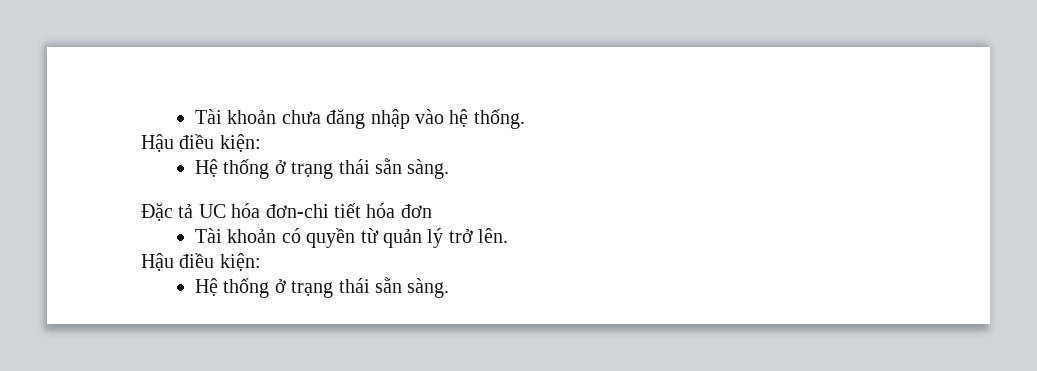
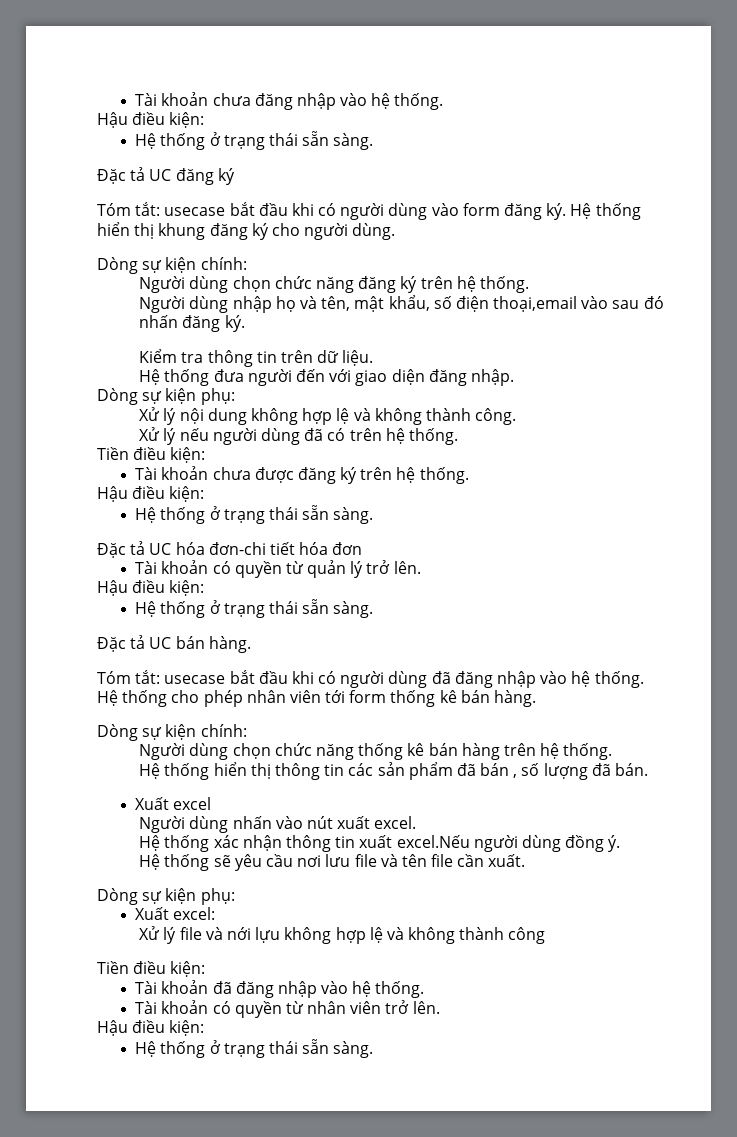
(450, 169) none -> [97,167,235,185] [97,202,641,220] [97,222,396,240] [97,257,247,274] [139,276,529,293] [139,295,664,313] [139,315,245,332] [139,349,374,367] [139,369,514,386] [97,388,235,405] [139,407,517,425] [139,427,458,445] [97,447,206,463] [135,466,469,484] [97,486,205,502] [135,505,374,524] // Đặc tả UC đăng ký // Tóm tắt: usecase bắt đầu khi có người dùng vào form đăng ký. Hệ thống hiển thị khung đăng ký cho người dùng. // Dòng sự kiện chính: // Người dùng chọn chức năng đăng ký trên hệ thống. // Người dùng nhập họ và tên, mật khẩu, số điện thoại,email vào sau đó nhấn đăng ký. // Kiểm tra thông tin trên dữ liệu. // Hệ thống đưa người đến với giao diện đăng nhập. // Dòng sự kiện phụ: // Xử lý nội dung không hợp lệ và không thành công. // Xử lý nếu người dùng đã có trên hệ thống. // Tiền điều kiện: // Tài khoản chưa được đăng ký trên hệ thống. // Hậu điều kiện: // Hệ thống ở trạng thái sẵn sàng.
(450, 288) none -> [97,635,251,653] [97,670,644,688] [97,690,537,707] [97,724,247,741] [139,743,613,760] [139,762,649,780] [135,797,212,810] [139,816,417,833] [139,835,621,852] [139,854,526,871] [97,888,235,905] [135,907,216,920] [139,926,546,944] [97,961,206,977] [135,980,425,998] [135,1000,440,1018] [97,1020,205,1036] [135,1039,374,1058] // Đặc tả UC bán hàng. // Tóm tắt: usecase bắt đầu khi có người dùng đã đăng nhập vào hệ thống. Hệ thống cho phép nhân viên tới form thống kê bán hàng. // Dòng sự kiện chính: // Người dùng chọn chức năng thống kê bán hàng trên hệ thống. // Hệ thống hiển thị thông tin các sản phẩm đã bán , số lượng đã bán. // Xuất excel // Người dùng nhấn vào nút xuất excel. // Hệ thống xác nhận thông tin xuất excel.Nếu người dùng đồng ý. // Hệ thống sẽ yêu cầu nơi lưu file và tên file cần xuất. // Dòng sự kiện phụ: // Xuất excel: // Xử lý file và nới lựu không hợp lệ và không thành công // Tiền điều kiện: // Tài khoản đã đăng nhập vào hệ thống. // Tài khoản có quyền từ nhân viên trở lên. // Hậu điều kiện: // Hệ thống ở trạng thái sẵn sàng.

